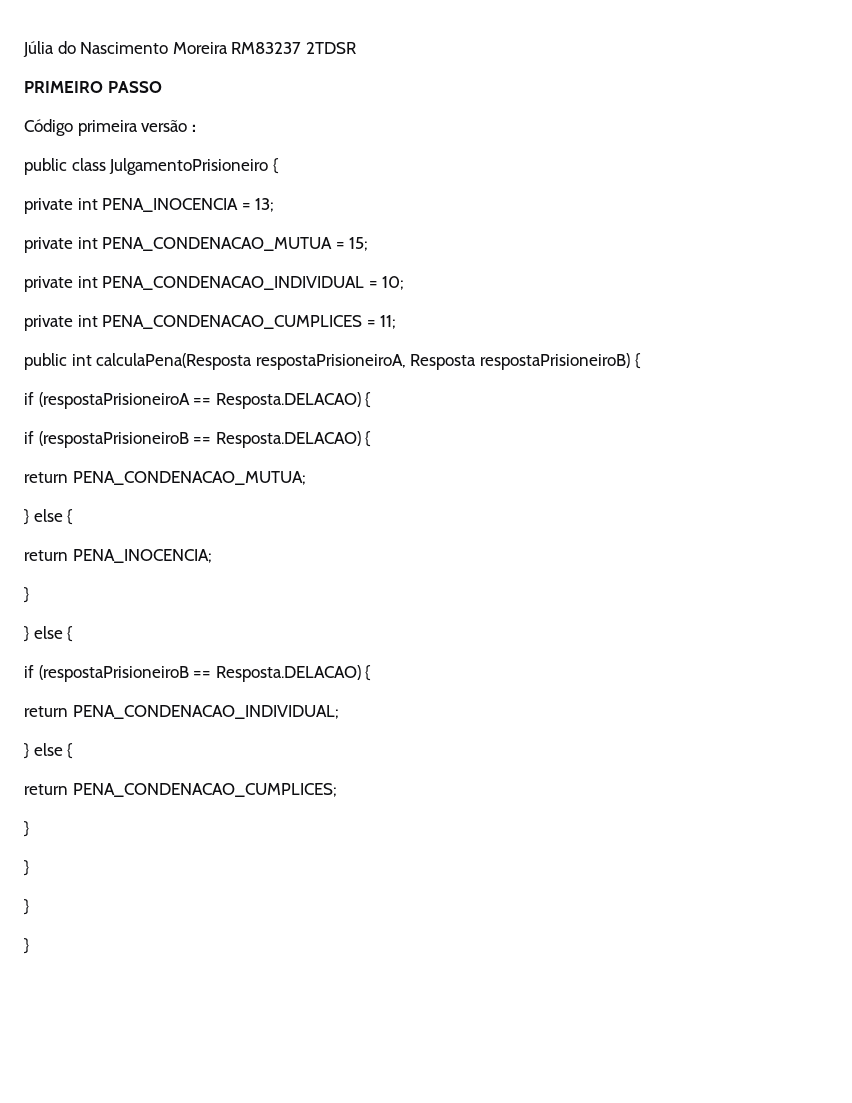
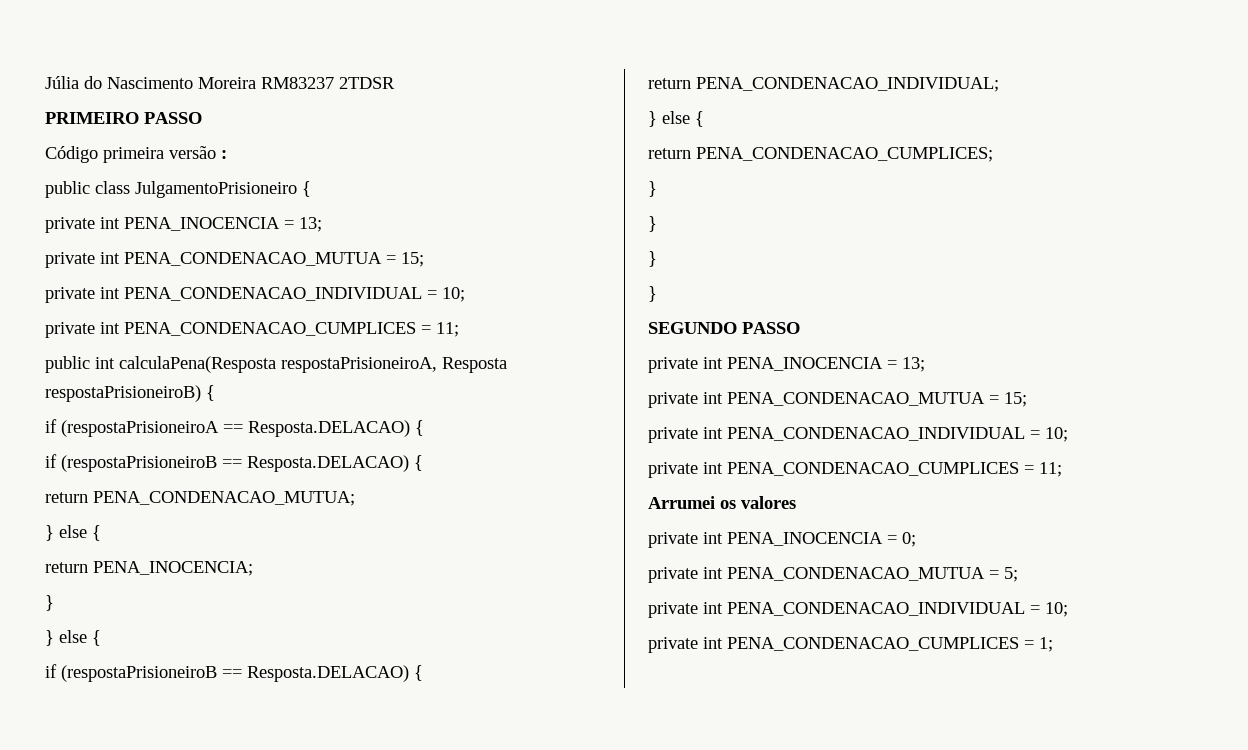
(29, 946) none -> [648,322,800,334] [648,357,925,373] [648,392,1027,408] [648,427,1068,443] [648,462,1062,478] [648,496,796,509] [648,532,916,548] [648,567,1018,583] [648,602,1068,618] [648,637,1053,653] // SEGUNDO PASSO // private int PENA_INOCENCIA = 13; // private int PENA_CONDENACAO_MUTUA = 15; // private int PENA_CONDENACAO_INDIVIDUAL = 10; // private int PENA_CONDENACAO_CUMPLICES = 11; // Arrumei os valores // private int PENA_INOCENCIA = 0; // private int PENA_CONDENACAO_MUTUA = 5; // private int PENA_CONDENACAO_INDIVIDUAL = 10; // private int PENA_CONDENACAO_CUMPLICES = 1;

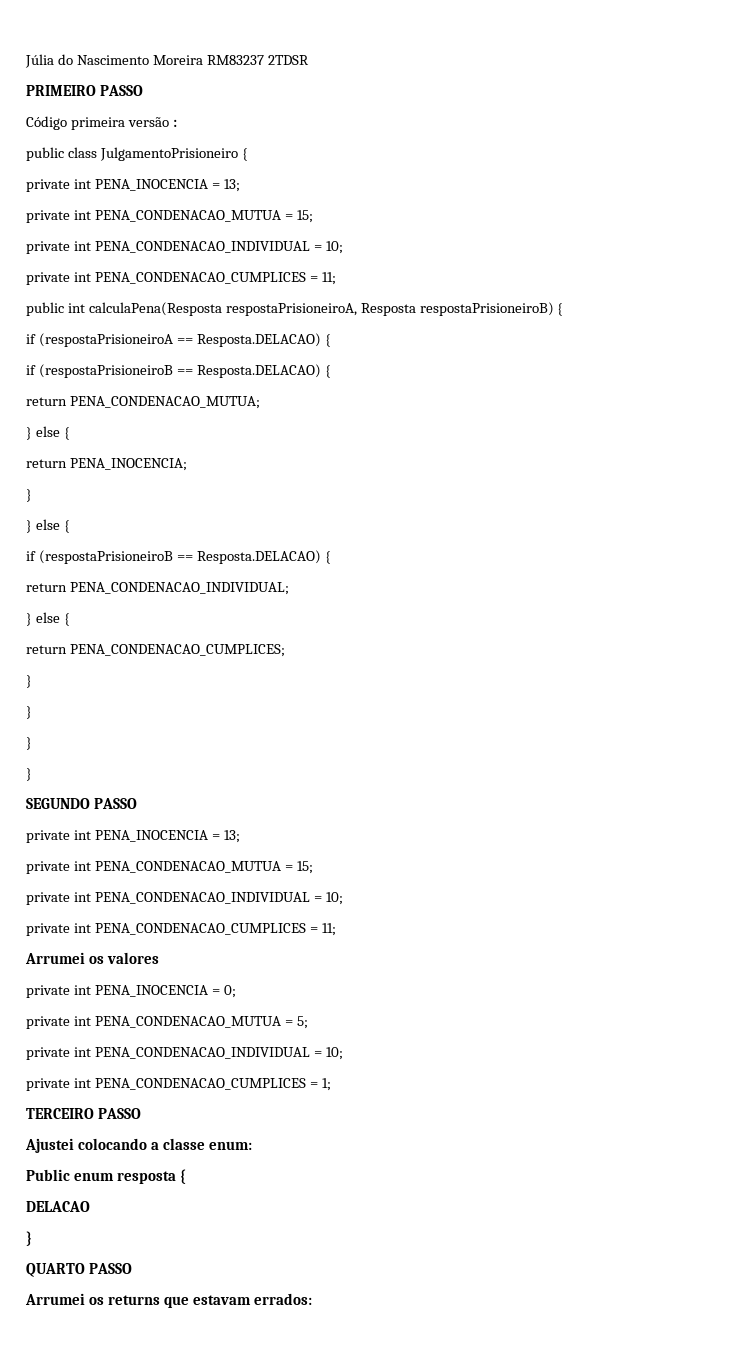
(1053, 644) none -> [26,1108,141,1119] [25,1138,252,1153] [26,1169,186,1184] [26,1201,90,1212] [26,1231,32,1246] [26,1263,132,1277] [25,1293,312,1308] // TERCEIRO PASSO // Ajustei colocando a classe enum: // Public enum resposta { // DELACAO // } // QUARTO PASSO // Arrumei os returns que estavam errados:

